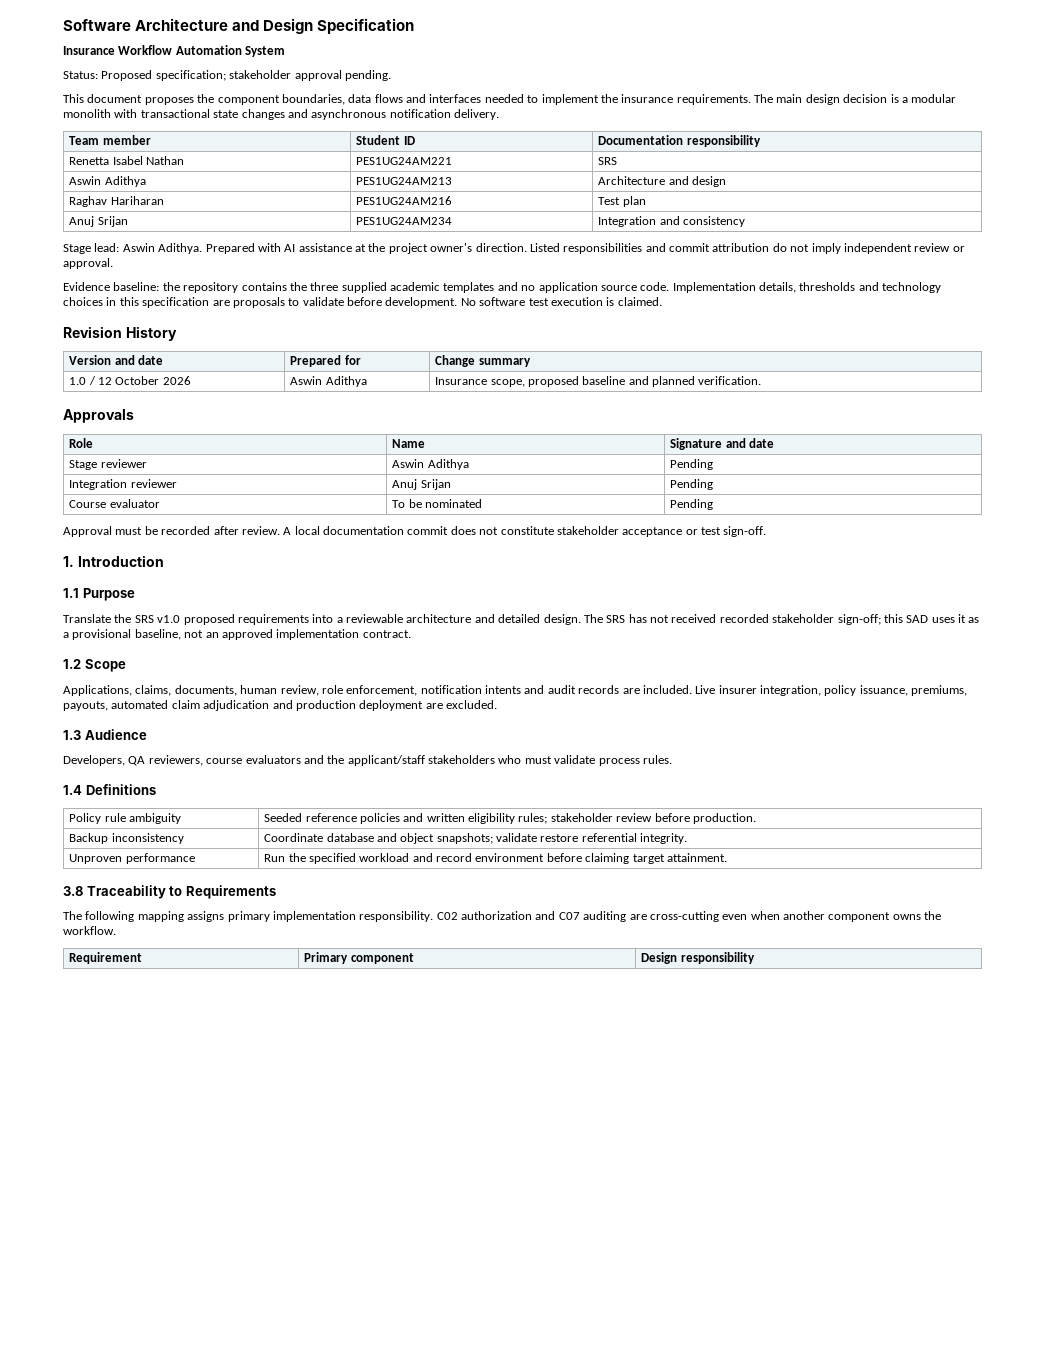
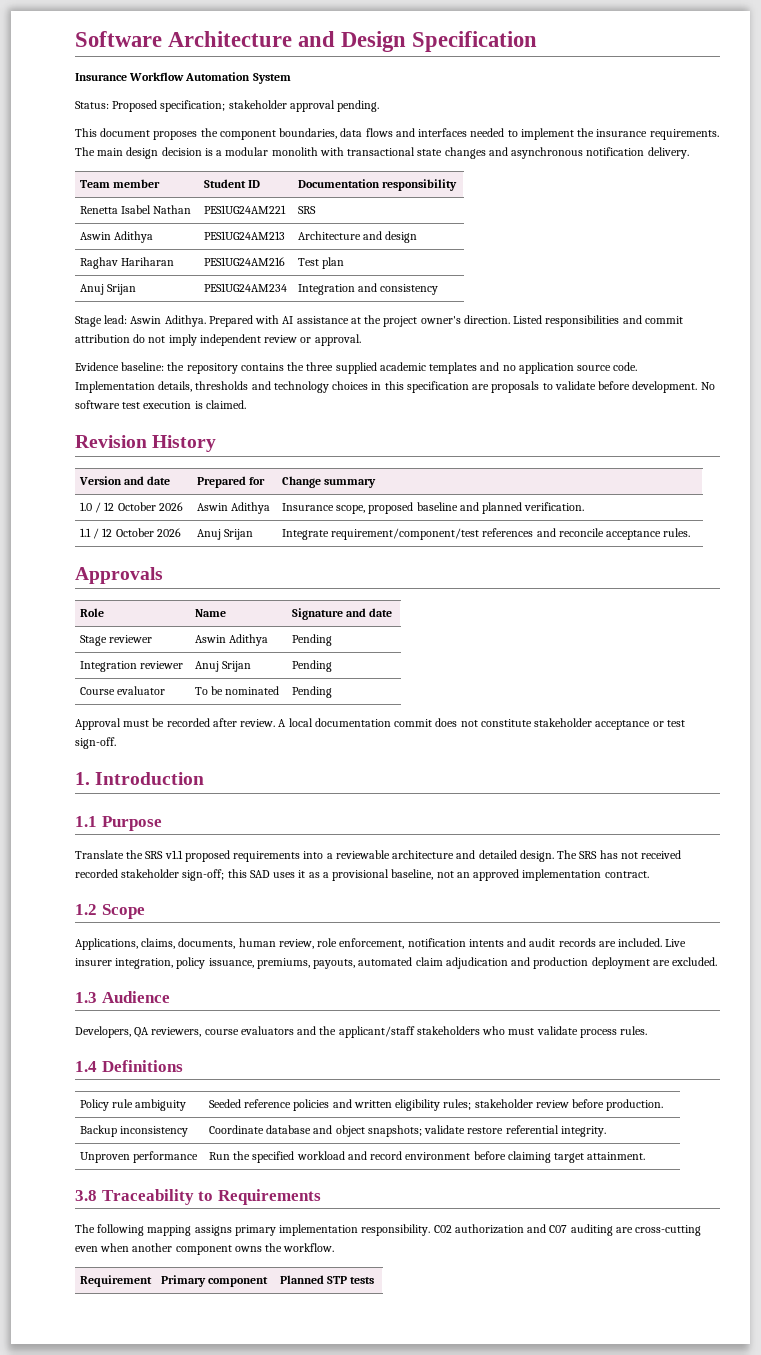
(762, 380) none -> [79,528,181,539] [196,529,254,540] [281,528,691,540] // 1.1 / 12 October 2026 | Anuj Srijan | Integrate requirement/component/test references and reconcile acceptance rules.
[157,615,181,623] v1.0 -> [164,850,183,859] v1.1
[641,952,755,964] Design responsibility -> [279,1275,375,1284] Planned STP tests

